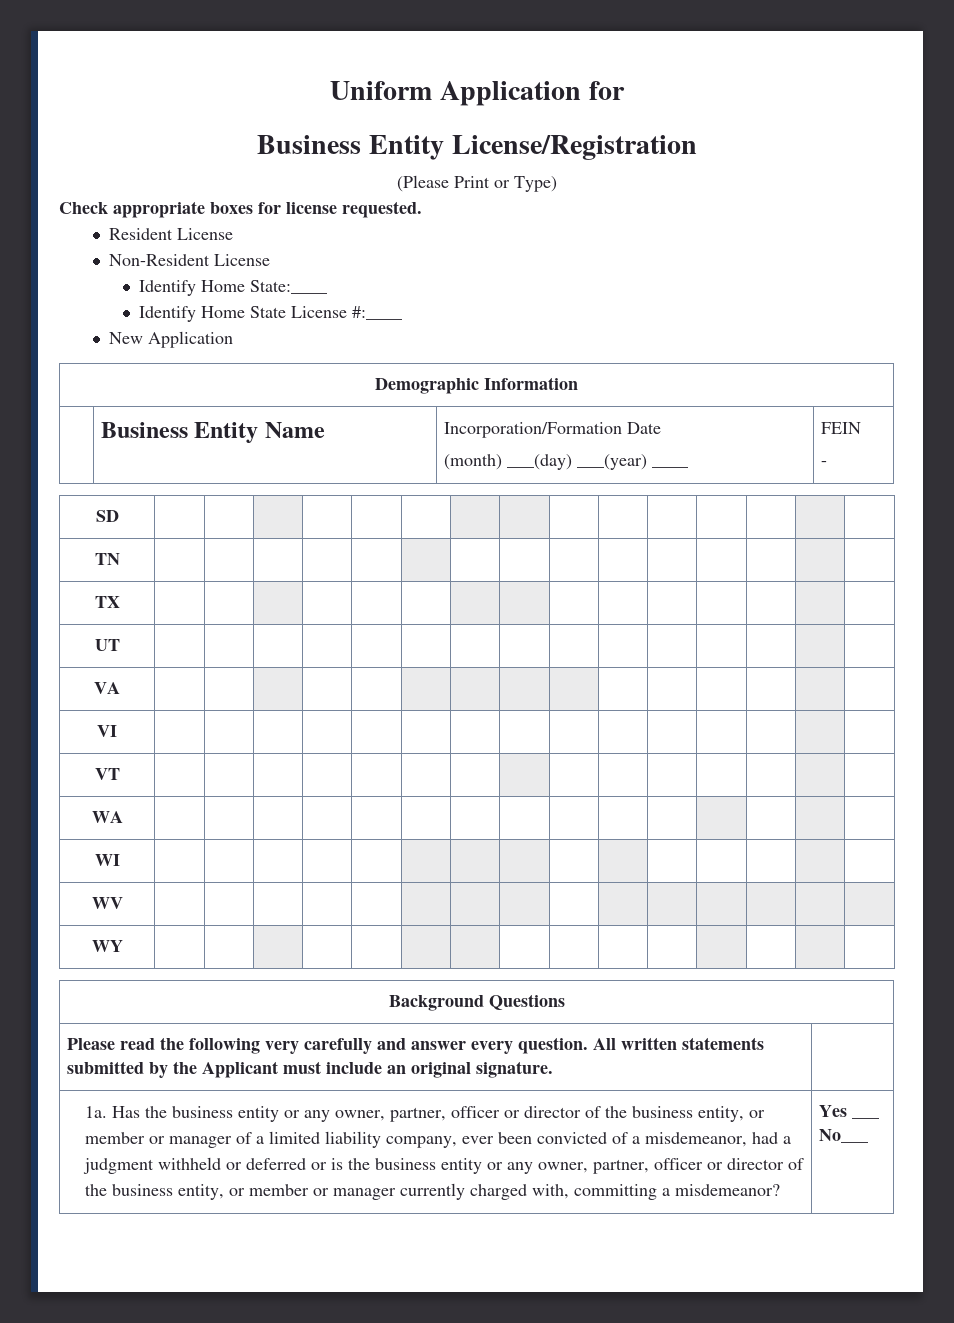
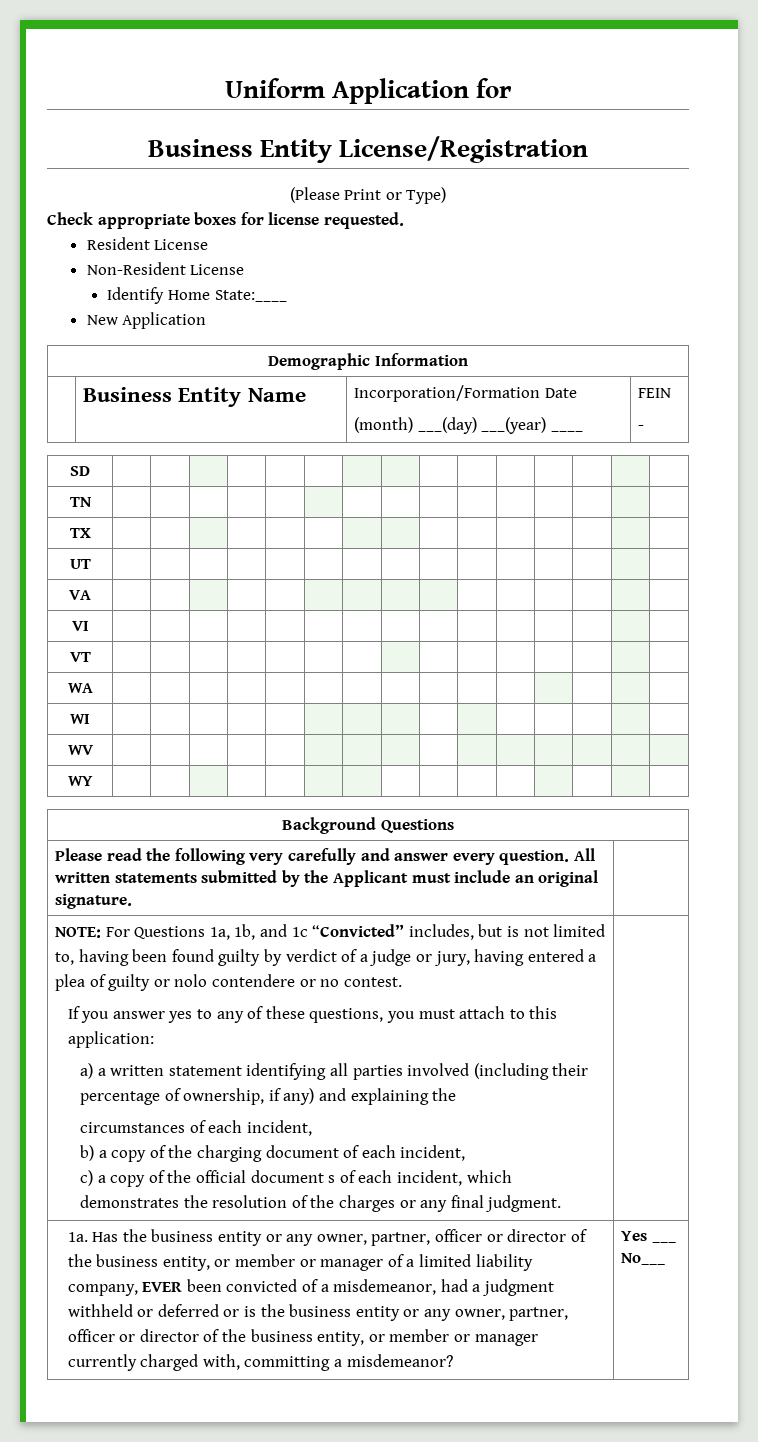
[139,306,403,322] // Identify Home State License #:____ -> (287, 296) none
(553, 1069) none -> [55,924,606,940] [55,949,597,966] [55,974,402,991] [67,1006,558,1023] [67,1031,154,1048] [80,1063,589,1080] [80,1088,457,1105] [80,1120,312,1136] [80,1145,466,1162] [80,1170,512,1187] [80,1195,562,1212] // NOTE: For Questions 1a, 1b, and 1c “Convicted” includes, but is not limited to, having been found guilty by verdict of a judge or jury, having entered a plea of guilty or nolo contendere or no contest. // If you answer yes to any of these questions, you must attach to this application: // a) a written statement identifying all parties involved (including their percentage of ownership, if any) and explaining the // circumstances of each incident, // b) a copy of the charging document of each incident, // c) a copy of the official document s of each incident, which demonstrates the resolution of the charges or any final judgment. |
[461,1136,494,1144] ever -> [142,1282,183,1292] EVER

